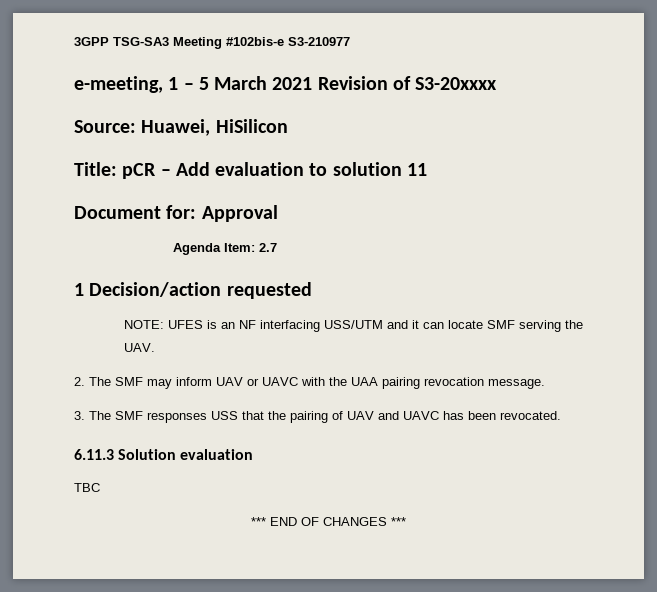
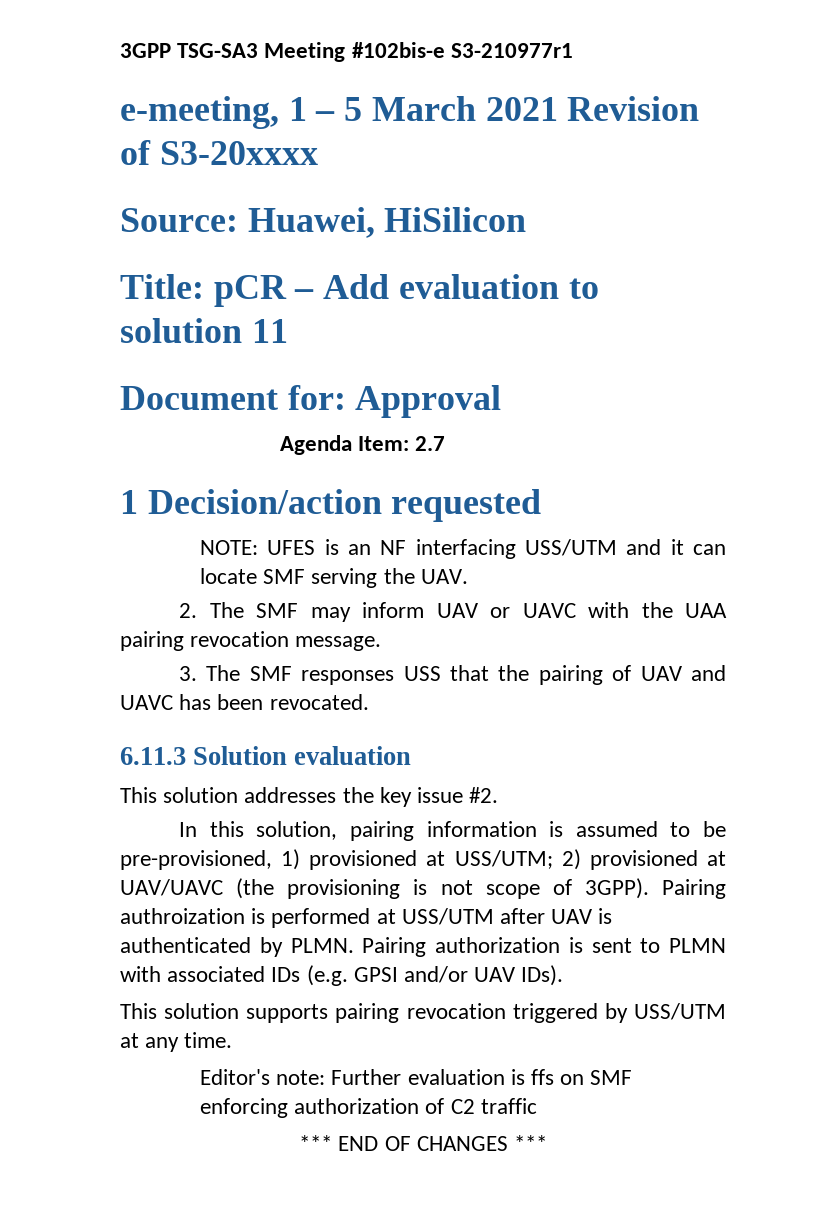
[288,37,350,46] S3-210977 -> [450,43,573,58] S3-210977r1
[74,483,100,492] TBC -> [120,787,499,807] [179,821,726,841] [120,849,726,870] [120,878,726,899] [120,908,613,928] [120,937,726,957] [120,965,564,986] [120,1003,727,1023] [120,1032,233,1052] [199,1069,633,1085] [199,1098,537,1118] This solution addresses the key issue #2. // In this solution, pairing information is assumed to be pre-provisioned, 1) provisioned at USS/UTM; 2) provisioned at UAV/UAVC (the provisioning is not scope of 3GPP). Pairing authroization is performed at USS/UTM after UAV is authenticated by PLMN. Pairing authorization is sent to PLMN with associated IDs (e.g. GPSI and/or UAV IDs). // This solution supports pairing revocation triggered by USS/UTM at any time. // Editor's note: Further evaluation is ffs on SMF enforcing authorization of C2 traffic

